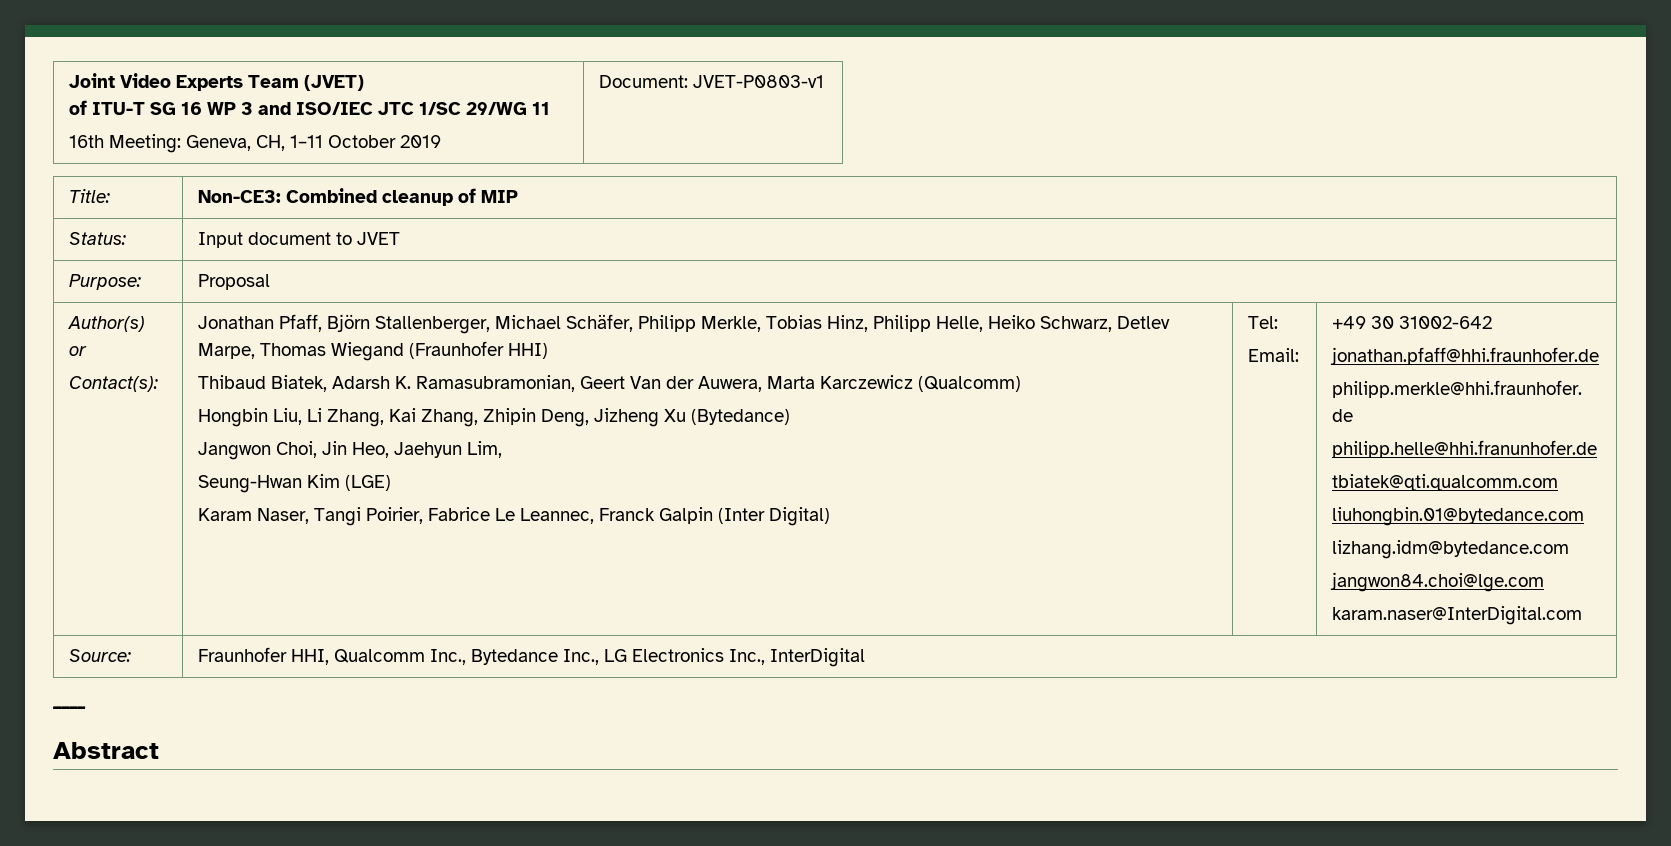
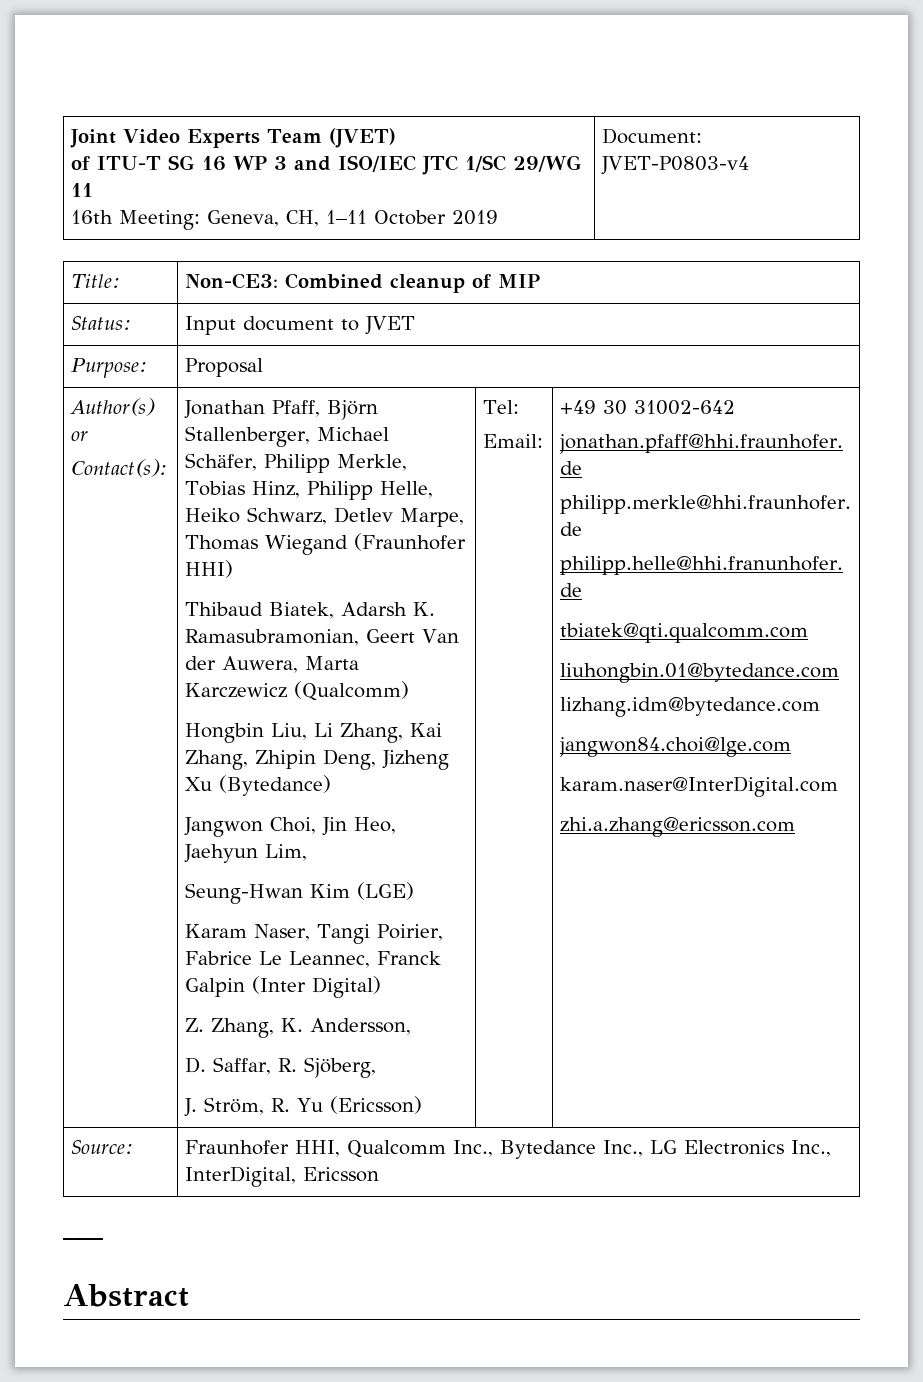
[693,75,825,88] JVET-P0803-v1 -> [601,156,750,175] JVET-P0803-v4
(831, 516) none -> [185,1018,412,1038] [185,1057,377,1078] [184,1096,423,1117] // Z. Zhang, K. Andersson, // D. Saffar, R. Sjöberg, // J. Ström, R. Yu (Ericsson)
(1583, 615) none -> [560,817,796,837] // zhi.a.zhang@ericsson.com
[770,648,866,667] InterDigital -> [185,1166,380,1187] InterDigital, Ericsson

